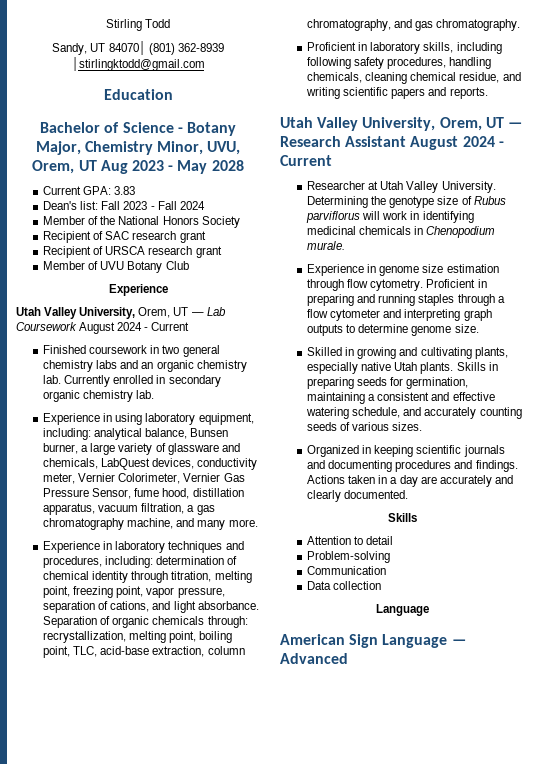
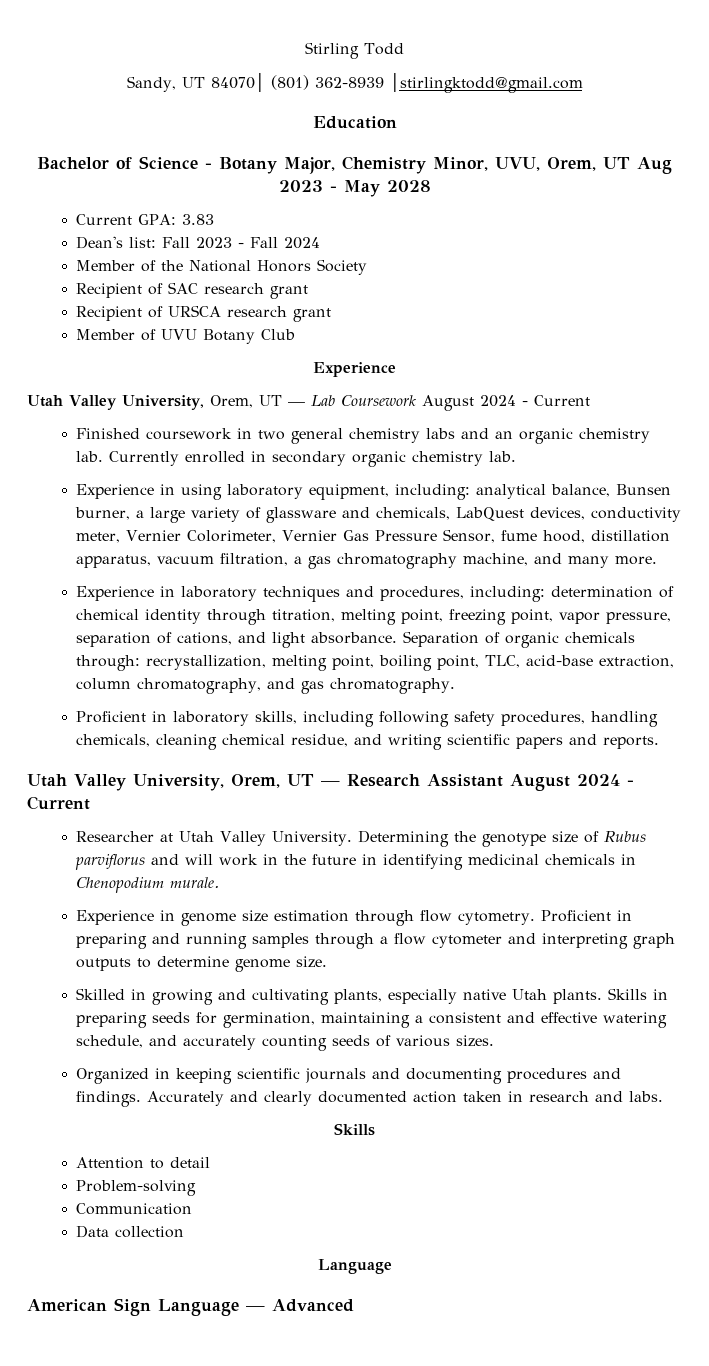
(361, 217) none -> [150,854,179,865] and
(420, 215) none -> [283,854,377,865] the future in
[418,294,455,306] staples -> [251,933,309,948] samples
[307,475,513,487] [307,490,409,502] Actions taken in a day are accurately and clearly documented. -> [146,1091,663,1106] Accurately and clearly documented action taken in research and labs.

